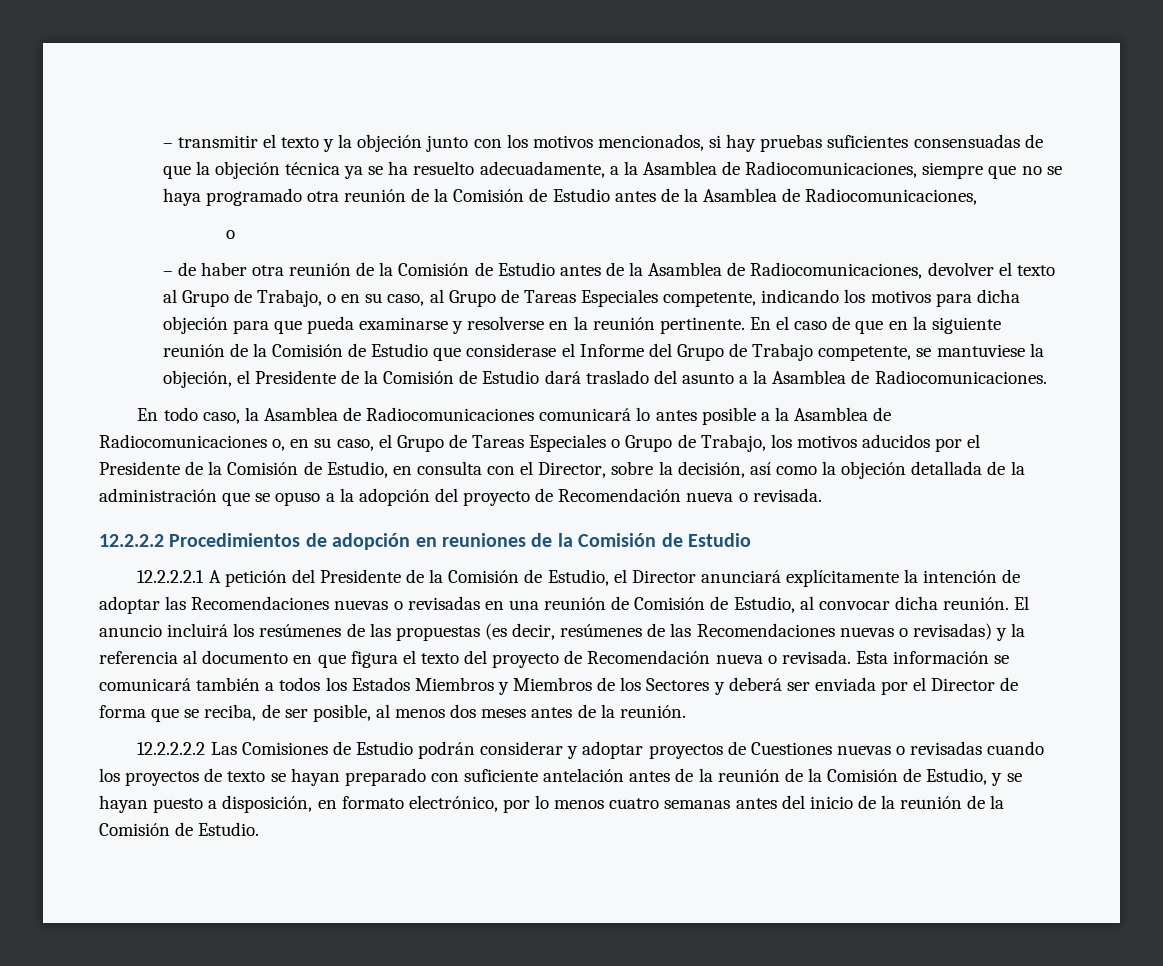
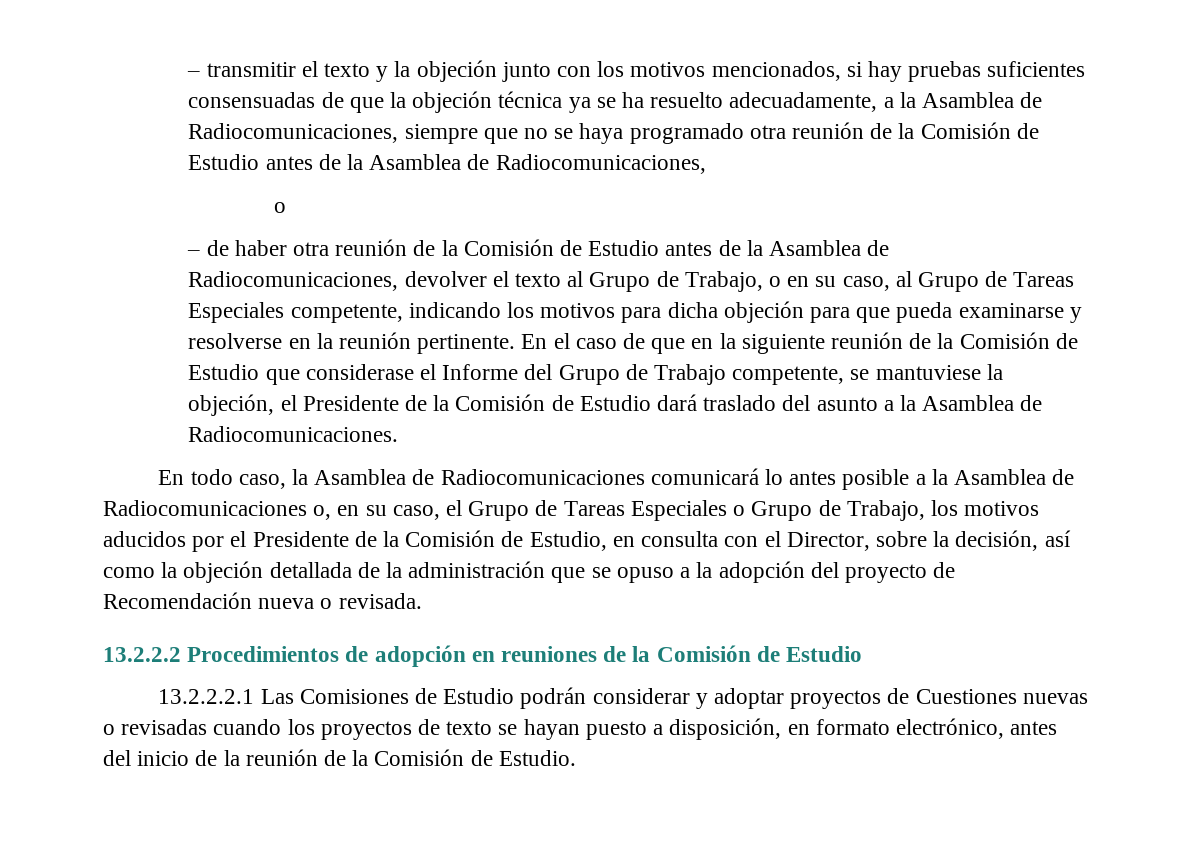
[99,534,164,547] 12.2.2.2 -> [103,647,181,662] 13.2.2.2
[137,569,1021,587] [99,596,1030,614] [99,623,1026,641] [99,650,1010,668] [99,677,1019,695] [99,704,686,722] [137,742,206,755] 12.2.2.2.1 A petición del Presidente de la Comisión de Estudio, el Director anunciará explícitamente la intención de adoptar las Recomendaciones nuevas o revisadas en una reunión de Comisión de Estudio, al convocar dicha reunión. El anuncio incluirá los resúmenes de las propuestas (es decir, resúmenes de las Recomendaciones nuevas o revisadas) y la referencia al documento en que figura el texto del proyecto de Recomendación nueva o revisada. Esta información se comunicará también a todos los Estados Miembros y Miembros de los Sectores y deberá ser enviada por el Director de forma que se reciba, de ser posible, al menos dos meses antes de la reunión. // 12.2.2.2.2 -> [158,689,255,704] 13.2.2.2.1
[344,768,1022,786] [99,795,148,813] preparado con suficiente antelación antes de la reunión de la Comisión de Estudio, y se hayan -> (580, 729) none
[502,795,731,813] por lo menos cuatro semanas -> (1004, 728) none

